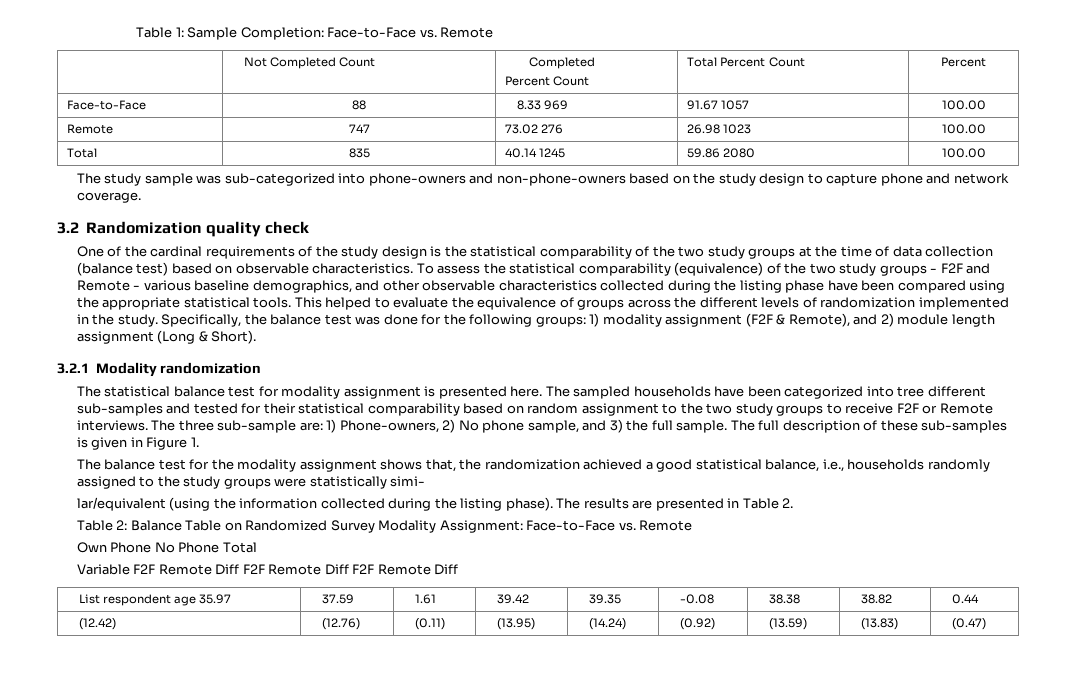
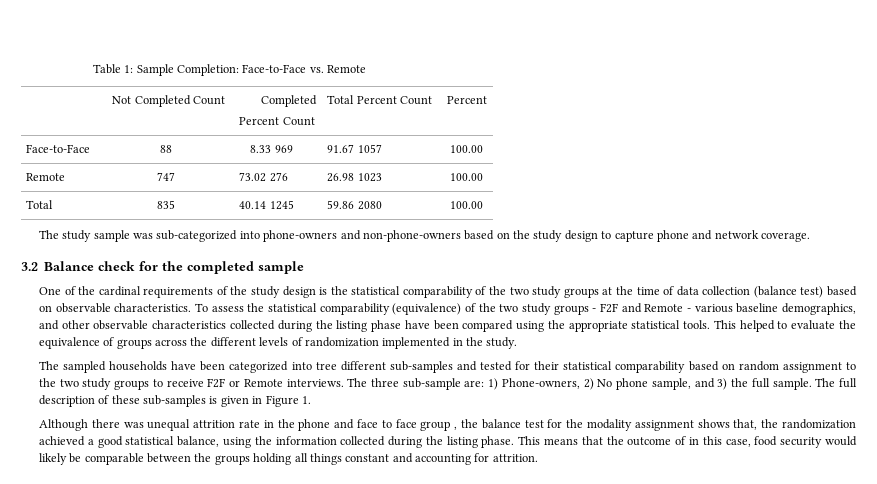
[85,221,261,237] Randomization quality -> [44,261,95,271] Balance
(310, 227) none -> [139,261,305,274] for the completed sample
[161,313,995,327] [76,330,257,344] [57,362,262,377] [76,386,543,399] Specifically, the balance test was done for the following groups: 1) modality assignment (F2F & Remote), and 2) module length assignment (Long & Short). // 3.2.1 Modality randomization // The statistical balance test for modality assignment is presented here. -> (518, 343) //
[76,459,101,470] The -> [38,419,478,431] Although there was unequal attrition rate in the phone and face to face group , the
[822,459,990,472] [76,476,426,489] [76,497,211,511] i.e., households randomly assigned to the study groups were statistically simi- // lar/equivalent (using -> [222,437,251,448] using
[505,497,794,511] [76,520,693,533] [76,542,257,553] [76,564,459,575] [79,594,232,606] [322,594,355,604] [415,594,437,604] [497,594,530,604] [589,594,622,604] [680,594,715,604] [769,594,801,604] [861,594,893,604] [952,594,980,604] [79,618,117,630] [322,618,361,630] [415,618,446,630] [497,618,536,630] [589,618,627,630] [680,618,716,630] [769,618,808,630] [861,618,899,630] [952,618,987,630] phase). The results are presented in Table 2. // Table 2: Balance Table on Randomized Survey Modality Assignment: Face-to-Face vs. Remote // Own Phone No Phone Total // Variable F2F Remote Diff F2F Remote Diff F2F Remote Diff // List respondent age 35.97 | 37.59 | 1.61 | 39.42 | 39.35 | -0.08 | 38.38 | 38.82 | 0.44 // (12.42) | (12.76) | (0.11) | (13.95) | (14.24) | (0.92) | (13.59) | (13.83) | (0.47) -> [481,436,858,448] [38,453,538,465] phase. This means that the outcome of in this case, food security would likely be comparable between the groups holding all things constant and accounting for attrition.

